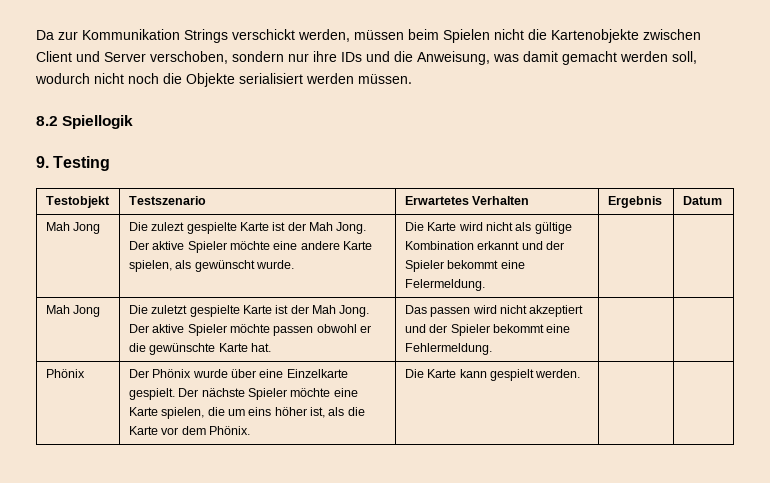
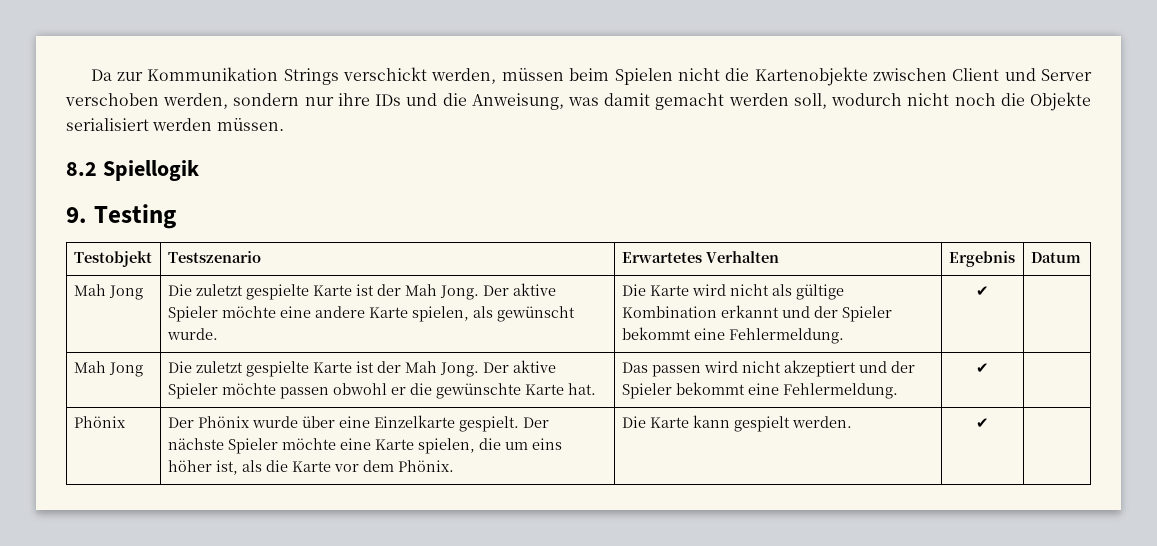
[150,51,228,64] verschoben, -> [65,93,229,109] verschoben werden,
[151,222,185,231] zulezt -> [195,284,243,296] zuletzt
[404,279,485,291] Felermeldung. | -> [728,328,844,344] [976,286,989,296] Fehlermeldung. | ✔
(492, 349) none -> [976,363,989,373] ✔
(581, 373) none -> [976,418,989,428] ✔

